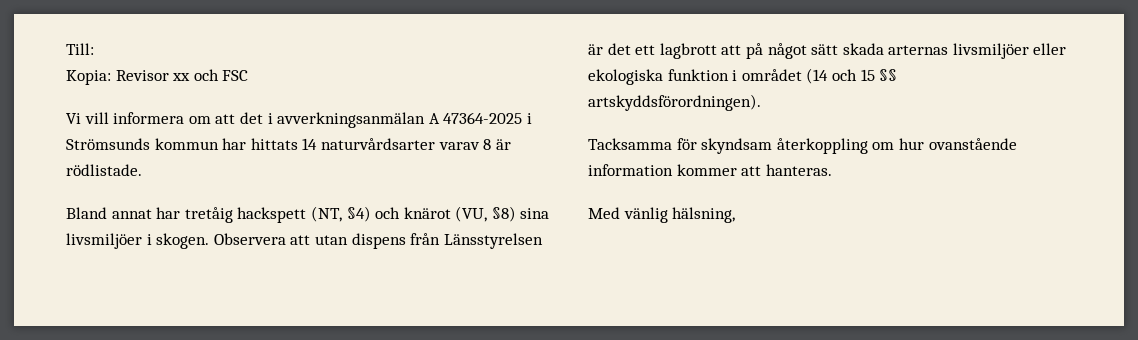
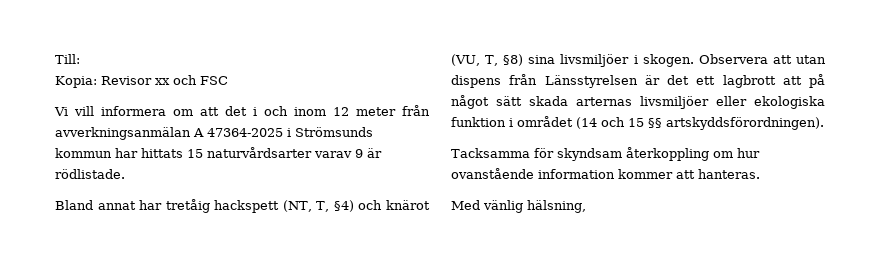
(273, 118) none -> [264,105,430,116] och inom 12 meter från
[302,138,318,150] 14 -> [187,149,203,158] 15
[483,139,492,150] 8 -> [355,149,363,158] 9
(342, 214) none -> [316,201,330,212] T,
(488, 214) none -> [485,55,499,66] T,

